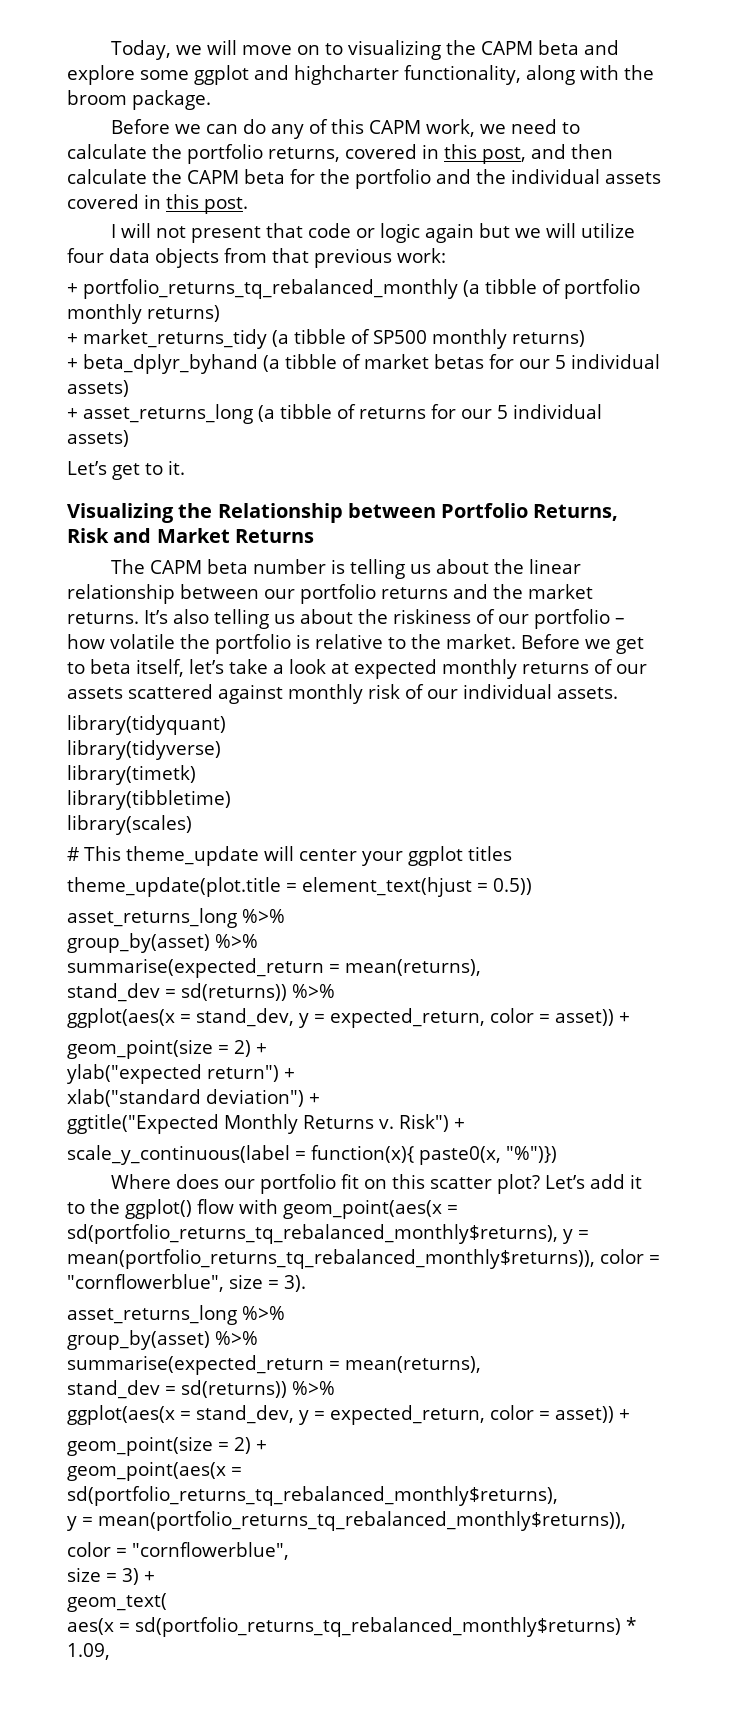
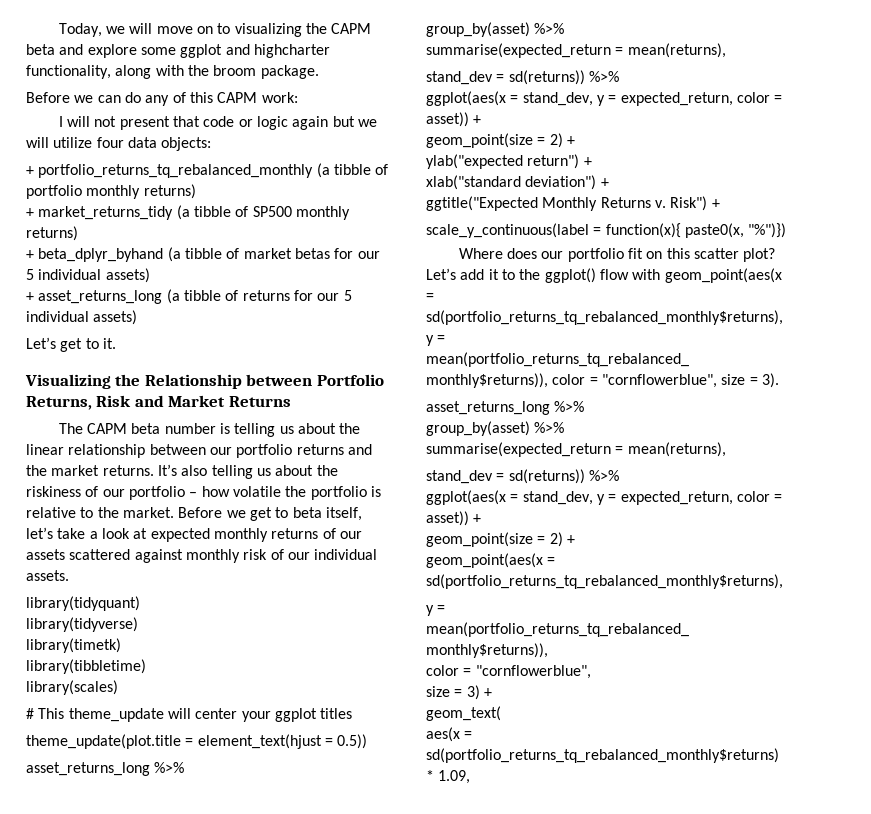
[425,119,580,137] [67,144,613,164] [67,169,661,189] [67,194,248,214] work, we need to calculate the portfolio returns, covered in this post, and then calculate the CAPM beta for the portfolio and the individual assets covered in this post. -> [261,92,298,103] work:
[155,248,446,268] objects from that previous work: -> [161,137,212,151] objects:

